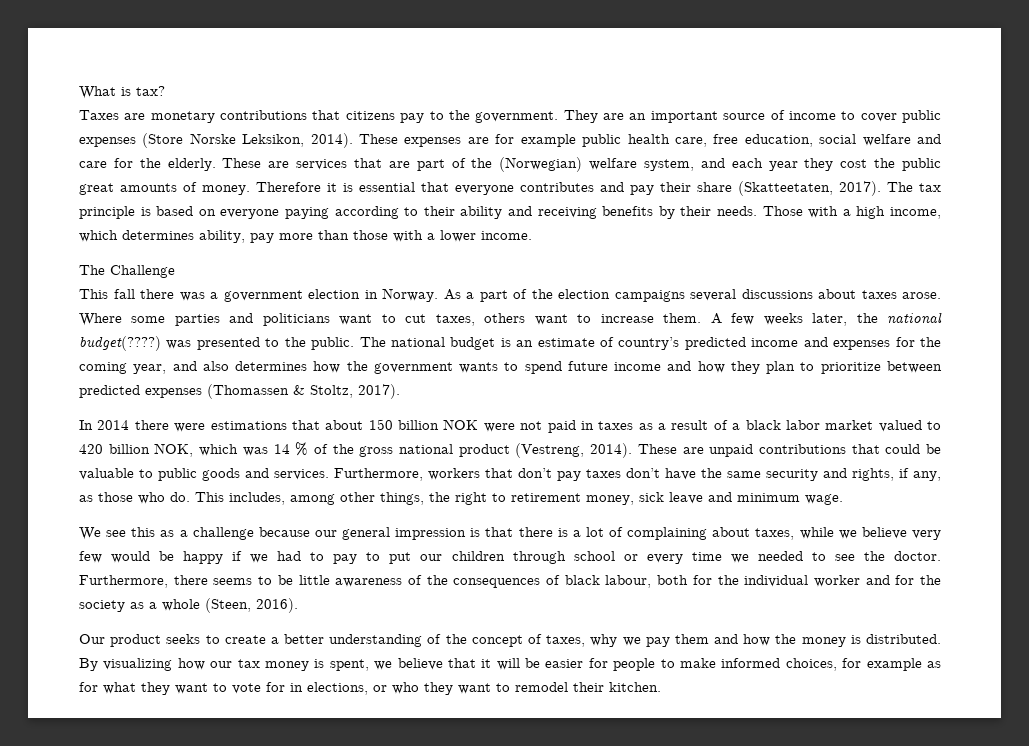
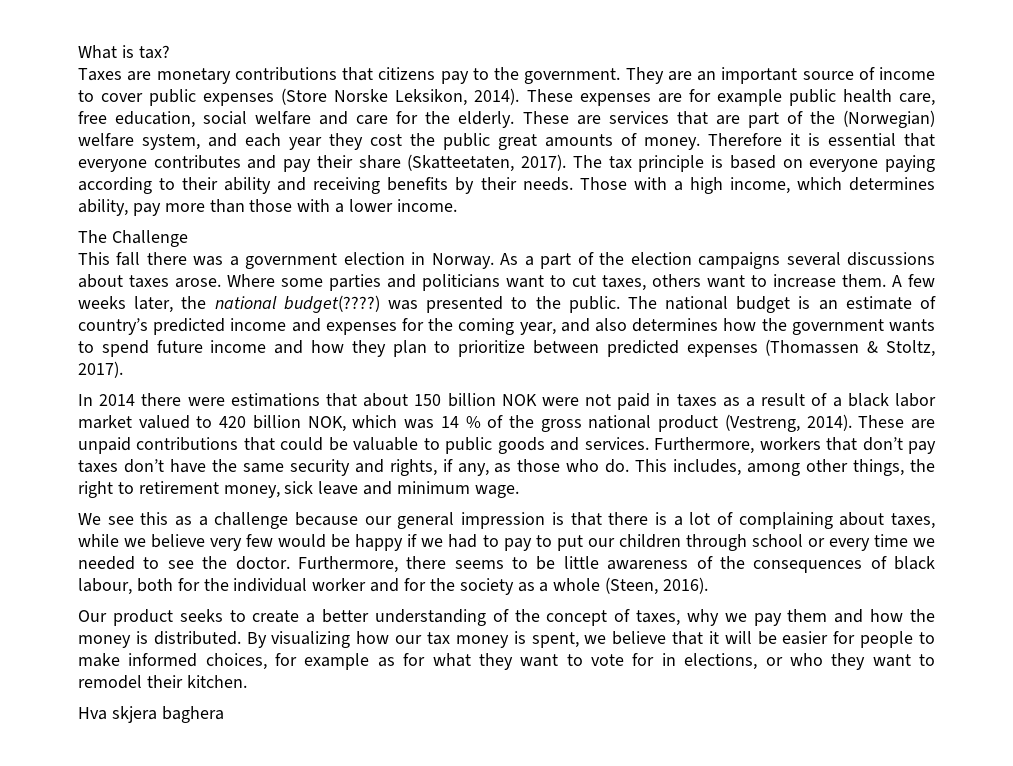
(661, 687) none -> [78,706,224,723] // Hva skjera baghera

